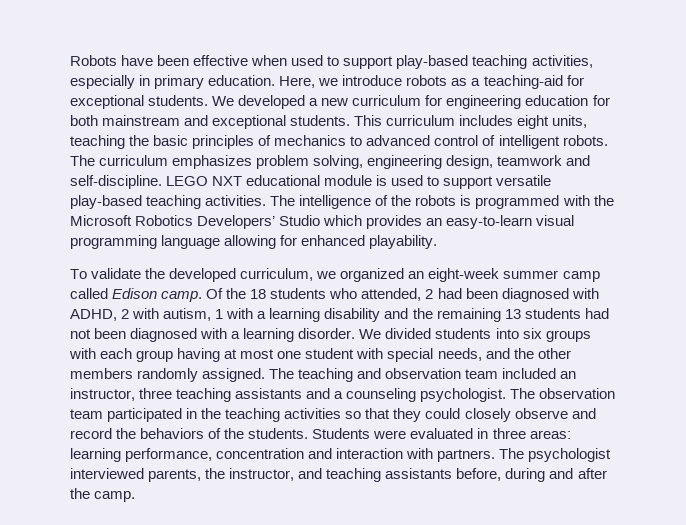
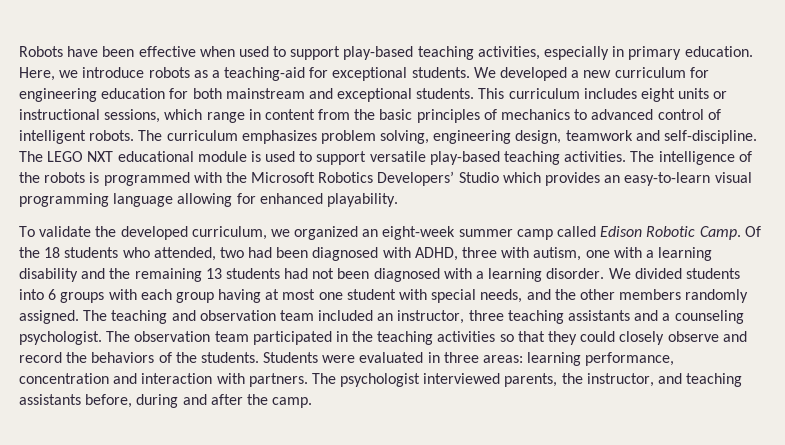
[552,115,588,128] [70,135,125,149] units, teaching -> [678,88,728,99] [19,109,351,123] units or instructional sessions, which range in content from
(162, 182) none -> [19,151,43,162] The
[161,291,203,302] camp. -> [646,226,741,240] Robotic Camp.
[425,289,434,299] 2 -> [219,247,244,258] two
[121,309,130,319] 2 -> [462,247,498,258] three
[215,309,224,319] 1 -> [585,250,610,258] one
[522,328,542,339] six -> [48,289,57,300] 6

